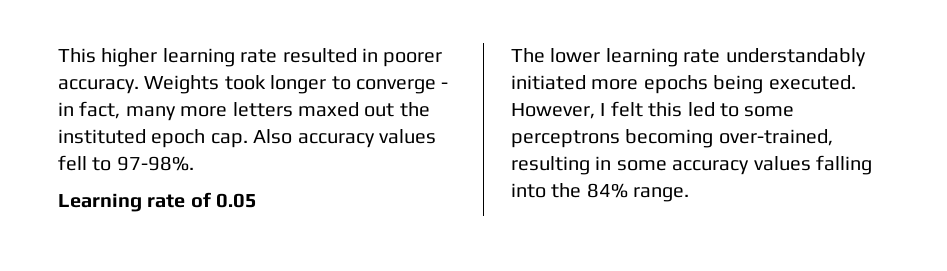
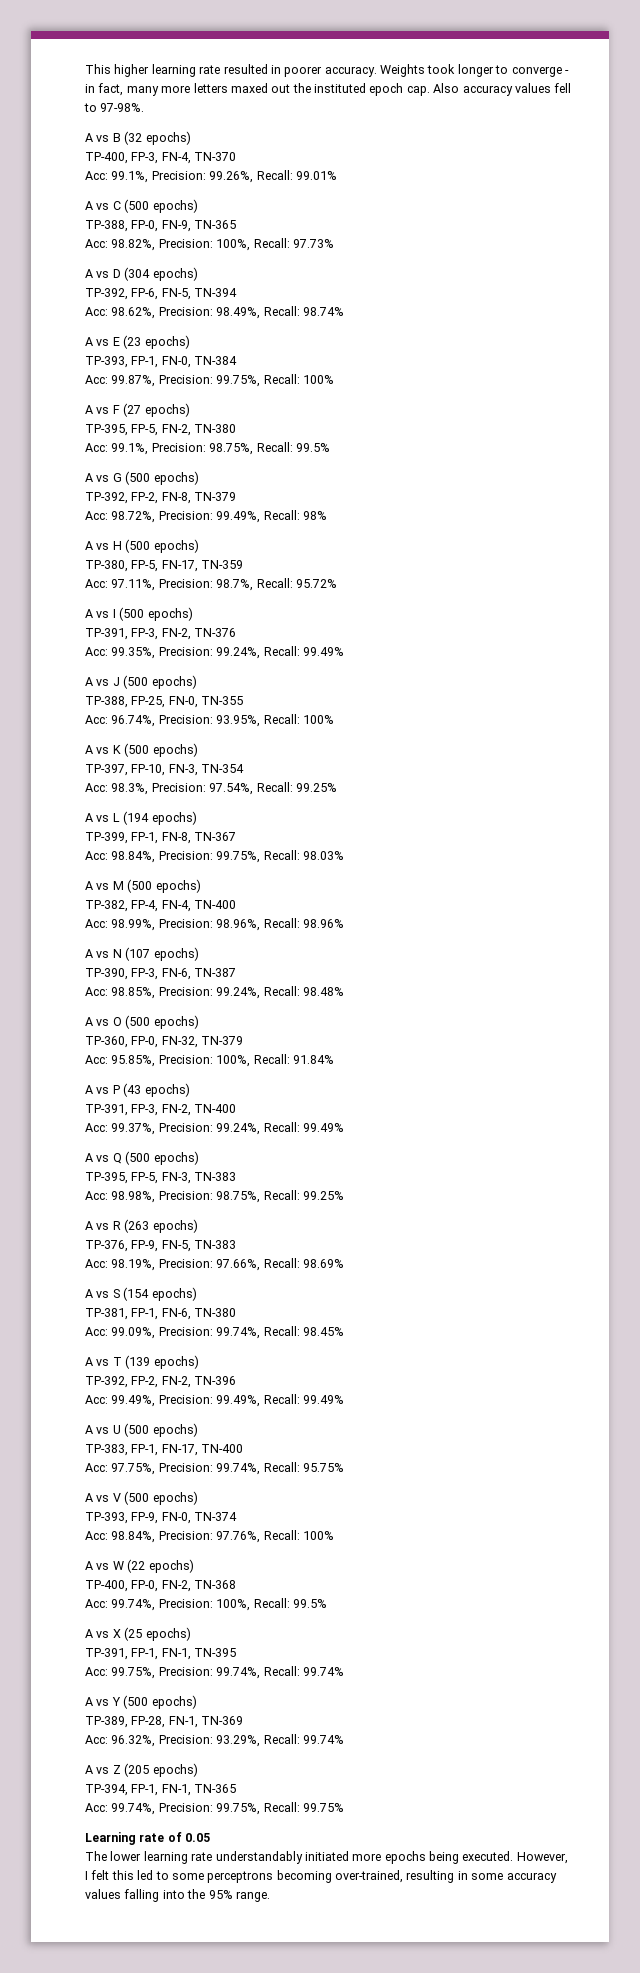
(194, 163) none -> [85,131,191,145] [85,152,237,164] [85,170,337,183] [85,199,198,213] [85,220,237,232] [85,238,334,251] [85,267,198,281] [85,288,238,300] [85,306,344,319] [85,335,190,349] [85,356,238,368] [85,374,334,387] [85,403,190,417] [85,424,237,436] [85,442,330,455] [85,471,199,485] [85,492,237,504] [85,510,327,523] [85,539,199,553] [85,560,244,572] [85,578,337,591] [85,607,193,621] [85,628,237,640] [85,646,344,659] [85,675,197,689] [85,696,244,708] [85,714,334,727] [85,743,198,757] [85,764,245,776] [85,782,337,795] [85,811,197,825] [85,832,237,844] [85,850,344,863] [85,879,201,893] [85,900,237,912] [85,918,344,931] [85,947,199,961] [85,968,237,980] [85,986,344,999] [85,1015,199,1029] [85,1036,244,1048] [85,1054,334,1067] [85,1083,190,1097] [85,1104,237,1116] [85,1122,344,1135] [85,1151,199,1165] [85,1172,237,1184] [85,1190,344,1203] [85,1219,198,1233] [85,1240,237,1252] [85,1258,344,1271] [85,1287,197,1301] [85,1308,237,1320] [85,1326,344,1339] [85,1355,199,1369] [85,1376,237,1388] [85,1394,344,1407] [85,1423,198,1437] [85,1444,244,1456] [85,1462,344,1475] [85,1491,198,1505] [85,1512,238,1524] [85,1530,334,1543] [85,1559,194,1573] [85,1580,237,1592] [85,1598,327,1611] [85,1627,191,1641] [85,1648,237,1660] [85,1666,344,1679] [85,1695,197,1709] [85,1716,244,1728] [85,1734,344,1747] [85,1763,198,1777] [85,1784,237,1796] [85,1802,344,1815] // A vs B (32 epochs) // TP-400, FP-3, FN-4, TN-370 // Acc: 99.1%, Precision: 99.26%, Recall: 99.01% // A vs C (500 epochs) // TP-388, FP-0, FN-9, TN-365 // Acc: 98.82%, Precision: 100%, Recall: 97.73% // A vs D (304 epochs) // TP-392, FP-6, FN-5, TN-394 // Acc: 98.62%, Precision: 98.49%, Recall: 98.74% // A vs E (23 epochs) // TP-393, FP-1, FN-0, TN-384 // Acc: 99.87%, Precision: 99.75%, Recall: 100% // A vs F (27 epochs) // TP-395, FP-5, FN-2, TN-380 // Acc: 99.1%, Precision: 98.75%, Recall: 99.5% // A vs G (500 epochs) // TP-392, FP-2, FN-8, TN-379 // Acc: 98.72%, Precision: 99.49%, Recall: 98% // A vs H (500 epochs) // TP-380, FP-5, FN-17, TN-359 // Acc: 97.11%, Precision: 98.7%, Recall: 95.72% // A vs I (500 epochs) // TP-391, FP-3, FN-2, TN-376 // Acc: 99.35%, Precision: 99.24%, Recall: 99.49% // A vs J (500 epochs) // TP-388, FP-25, FN-0, TN-355 // Acc: 96.74%, Precision: 93.95%, Recall: 100% // A vs K (500 epochs) // TP-397, FP-10, FN-3, TN-354 // Acc: 98.3%, Precision: 97.54%, Recall: 99.25% // A vs L (194 epochs) // TP-399, FP-1, FN-8, TN-367 // Acc: 98.84%, Precision: 99.75%, Recall: 98.03% // A vs M (500 epochs) // TP-382, FP-4, FN-4, TN-400 // Acc: 98.99%, Precision: 98.96%, Recall: 98.96% // A vs N (107 epochs) // TP-390, FP-3, FN-6, TN-387 // Acc: 98.85%, Precision: 99.24%, Recall: 98.48% // A vs O (500 epochs) // TP-360, FP-0, FN-32, TN-379 // Acc: 95.85%, Precision: 100%, Recall: 91.84% // A vs P (43 epochs) // TP-391, FP-3, FN-2, TN-400 // Acc: 99.37%, Precision: 99.24%, Recall: 99.49% // A vs Q (500 epochs) // TP-395, FP-5, FN-3, TN-383 // Acc: 98.98%, Precision: 98.75%, Recall: 99.25% // A vs R (263 epochs) // TP-376, FP-9, FN-5, TN-383 // Acc: 98.19%, Precision: 97.66%, Recall: 98.69% // A vs S (154 epochs) // TP-381, FP-1, FN-6, TN-380 // Acc: 99.09%, Precision: 99.74%, Recall: 98.45% // A vs T (139 epochs) // TP-392, FP-2, FN-2, TN-396 // Acc: 99.49%, Precision: 99.49%, Recall: 99.49% // A vs U (500 epochs) // TP-383, FP-1, FN-17, TN-400 // Acc: 97.75%, Precision: 99.74%, Recall: 95.75% // A vs V (500 epochs) // TP-393, FP-9, FN-0, TN-374 // Acc: 98.84%, Precision: 97.76%, Recall: 100% // A vs W (22 epochs) // TP-400, FP-0, FN-2, TN-368 // Acc: 99.74%, Precision: 100%, Recall: 99.5% // A vs X (25 epochs) // TP-391, FP-1, FN-1, TN-395 // Acc: 99.75%, Precision: 99.74%, Recall: 99.74% // A vs Y (500 epochs) // TP-389, FP-28, FN-1, TN-369 // Acc: 96.32%, Precision: 93.29%, Recall: 99.74% // A vs Z (205 epochs) // TP-394, FP-1, FN-1, TN-365 // Acc: 99.74%, Precision: 99.75%, Recall: 99.75%
[586,183,628,198] 84% -> [208,1890,233,1899] 95%

